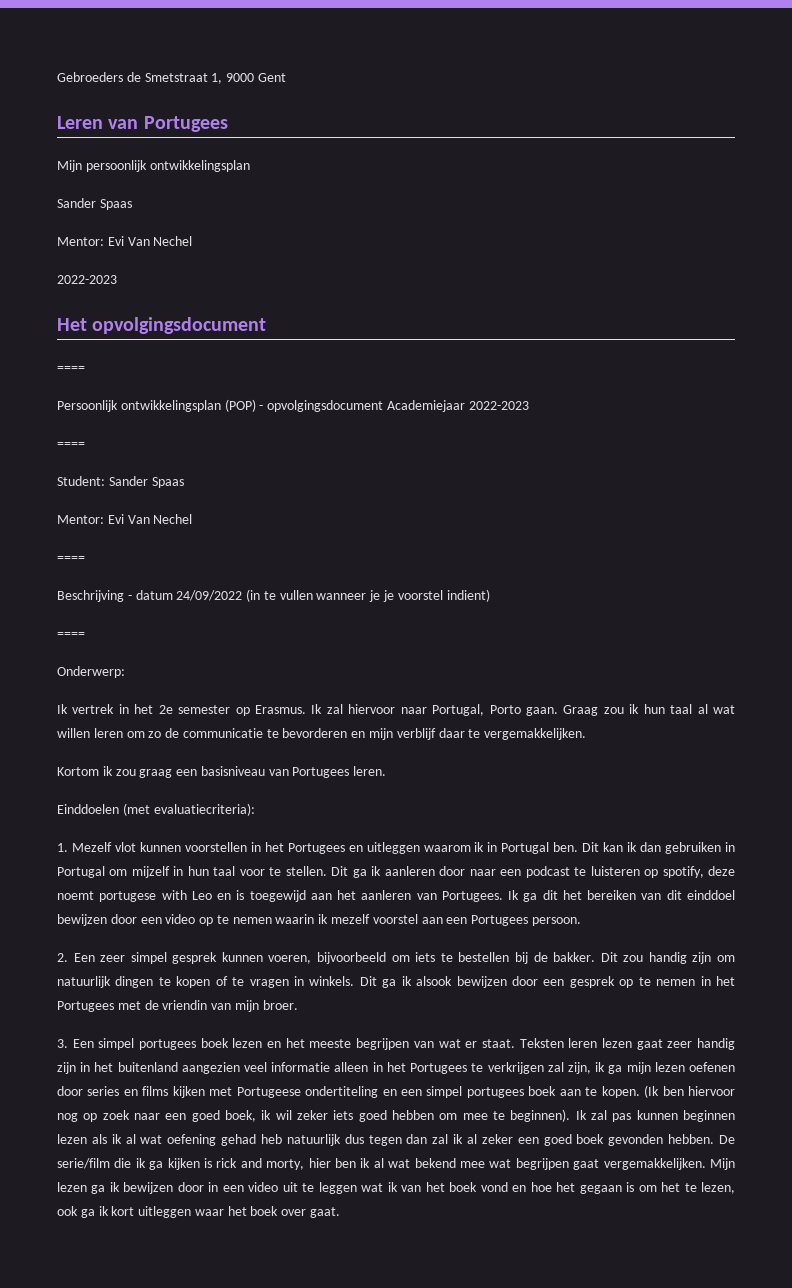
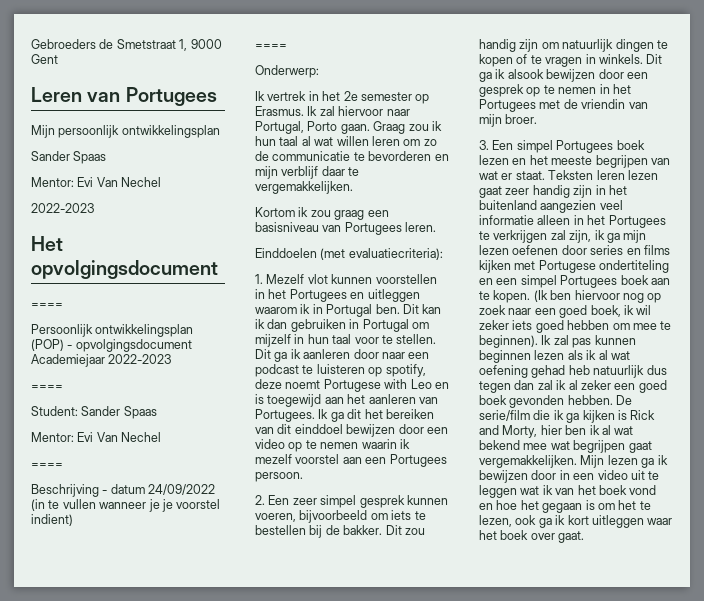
[99,891,157,902] portugese -> [323,379,381,392] Portugese
[139,1039,197,1050] portugees -> [556,140,614,153] Portugees
[236,1087,301,1098] Portugeese -> [538,260,596,273] Portugese
[466,1087,524,1098] portugees -> [560,275,618,288] Portugees
[216,1158,305,1170] rick and morty, -> [630,410,656,420] [479,425,538,438] Rick and Morty,

